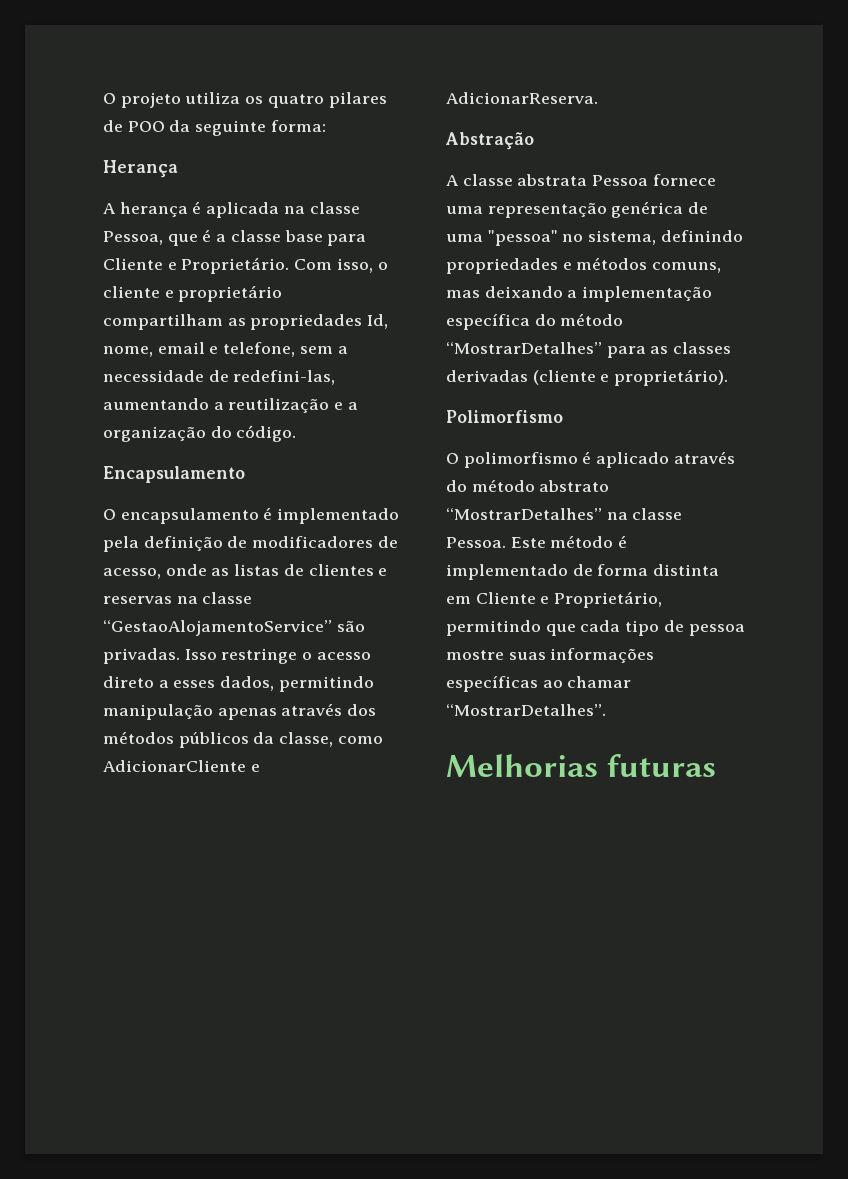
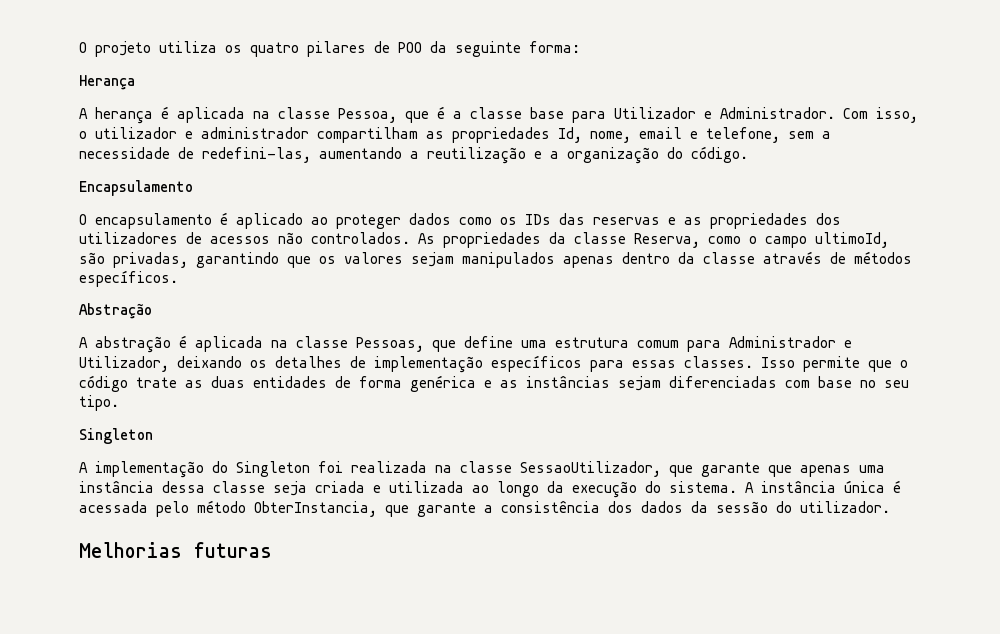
[103,257,388,274] [103,285,283,302] Cliente e Proprietário. Com isso, o cliente e proprietário -> [614,107,918,123] [79,127,309,139] Utilizador e Administrador. Com isso, o utilizador e administrador
[277,508,400,524] [103,536,398,552] [103,564,388,579] [103,592,253,604] [103,620,365,636] [103,648,371,664] [103,676,374,692] [103,703,377,720] [103,731,383,748] [103,760,260,772] [446,92,598,104] [445,132,534,150] [446,174,716,186] [446,201,709,218] [446,230,743,246] [446,257,722,274] [446,286,713,302] [446,313,624,330] [446,342,732,358] [446,369,729,386] [446,410,563,423] [446,451,735,468] [446,479,610,492] [446,508,683,520] [446,535,628,548] [446,564,720,580] [446,591,663,608] [446,620,745,636] [446,648,655,663] [446,675,632,692] [446,704,606,716] implementado pela definição de modificadores de acesso, onde as listas de clientes e reservas na classe “GestaoAlojamentoService” são privadas. Isso restringe o acesso direto a esses dados, permitindo manipulação apenas através dos métodos públicos da classe, como AdicionarCliente e AdicionarReserva. // Abstração // A classe abstrata Pessoa fornece uma representação genérica de uma "pessoa" no sistema, definindo propriedades e métodos comuns, mas deixando a implementação específica do método “MostrarDetalhes” para as classes derivadas (cliente e proprietário). // Polimorfismo // O polimorfismo é aplicado através do método abstrato “MostrarDetalhes” na classe Pessoa. Este método é implementado de forma distinta em Cliente e Proprietário, permitindo que cada tipo de pessoa mostre suas informações específicas ao chamar “MostrarDetalhes”. -> [236,213,841,229] [79,232,889,248] [79,251,912,268] [79,270,178,287] [79,303,152,319] [79,335,852,353] [79,355,908,373] [79,375,909,392] [79,395,119,411] [79,428,153,444] [79,461,885,478] [79,480,901,498] [79,500,890,517] aplicado ao proteger dados como os IDs das reservas e as propriedades dos utilizadores de acessos não controlados. As propriedades da classe Reserva, como o campo ultimoId, são privadas, garantindo que os valores sejam manipulados apenas dentro da classe através de métodos específicos. // Abstração // A abstração é aplicada na classe Pessoas, que define uma estrutura comum para Administrador e Utilizador, deixando os detalhes de implementação específicos para essas classes. Isso permite que o código trate as duas entidades de forma genérica e as instâncias sejam diferenciadas com base no seu tipo. // Singleton // A implementação do Singleton foi realizada na classe SessaoUtilizador, que garante que apenas uma instância dessa classe seja criada e utilizada ao longo da execução do sistema. A instância única é acessada pelo método ObterInstancia, que garante a consistência dos dados da sessão do utilizador.

